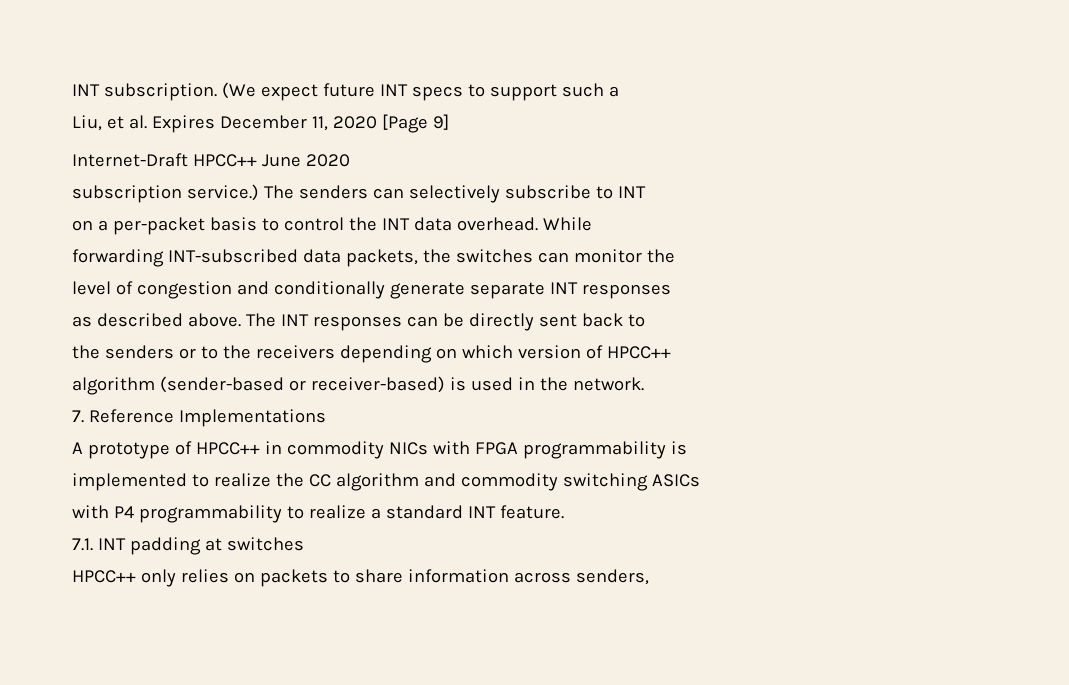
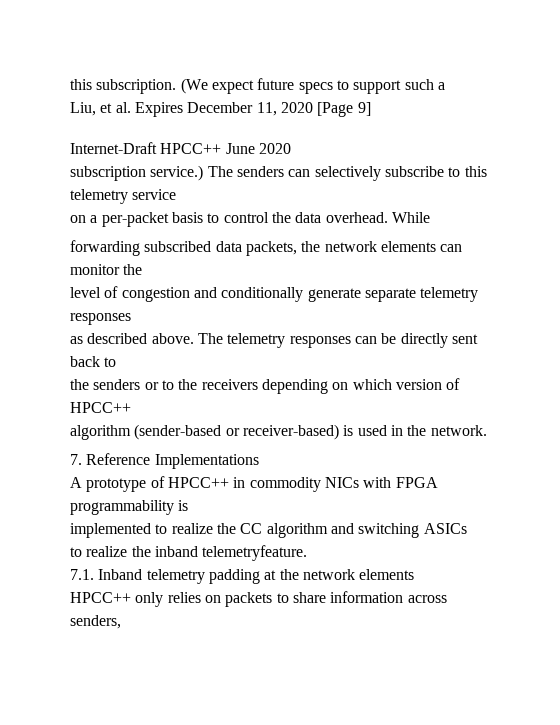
[72,84,100,96] INT -> [70,79,92,90] this
[379,84,408,96] INT -> (295, 84) none
[617,186,646,198] INT -> [464,166,487,177] [70,189,177,204] this telemetry service
[381,218,410,230] INT -> (291, 217) none
[167,249,298,263] INT-subscribed -> [144,241,212,252] subscribed
[455,249,533,263] switches -> [324,241,436,252] network elements
[549,282,578,294] INT -> [420,287,479,302] telemetry
[280,314,309,326] INT -> [227,333,286,348] telemetry
[460,473,558,491] commodity -> (354, 528) none
[72,505,564,523] [72,537,304,555] with P4 programmability to realize a standard INT feature. // 7.1. INT padding at switches -> [70,545,308,561] [70,569,415,584] to realize the inband telemetryfeature. // 7.1. Inband telemetry padding at the network elements

